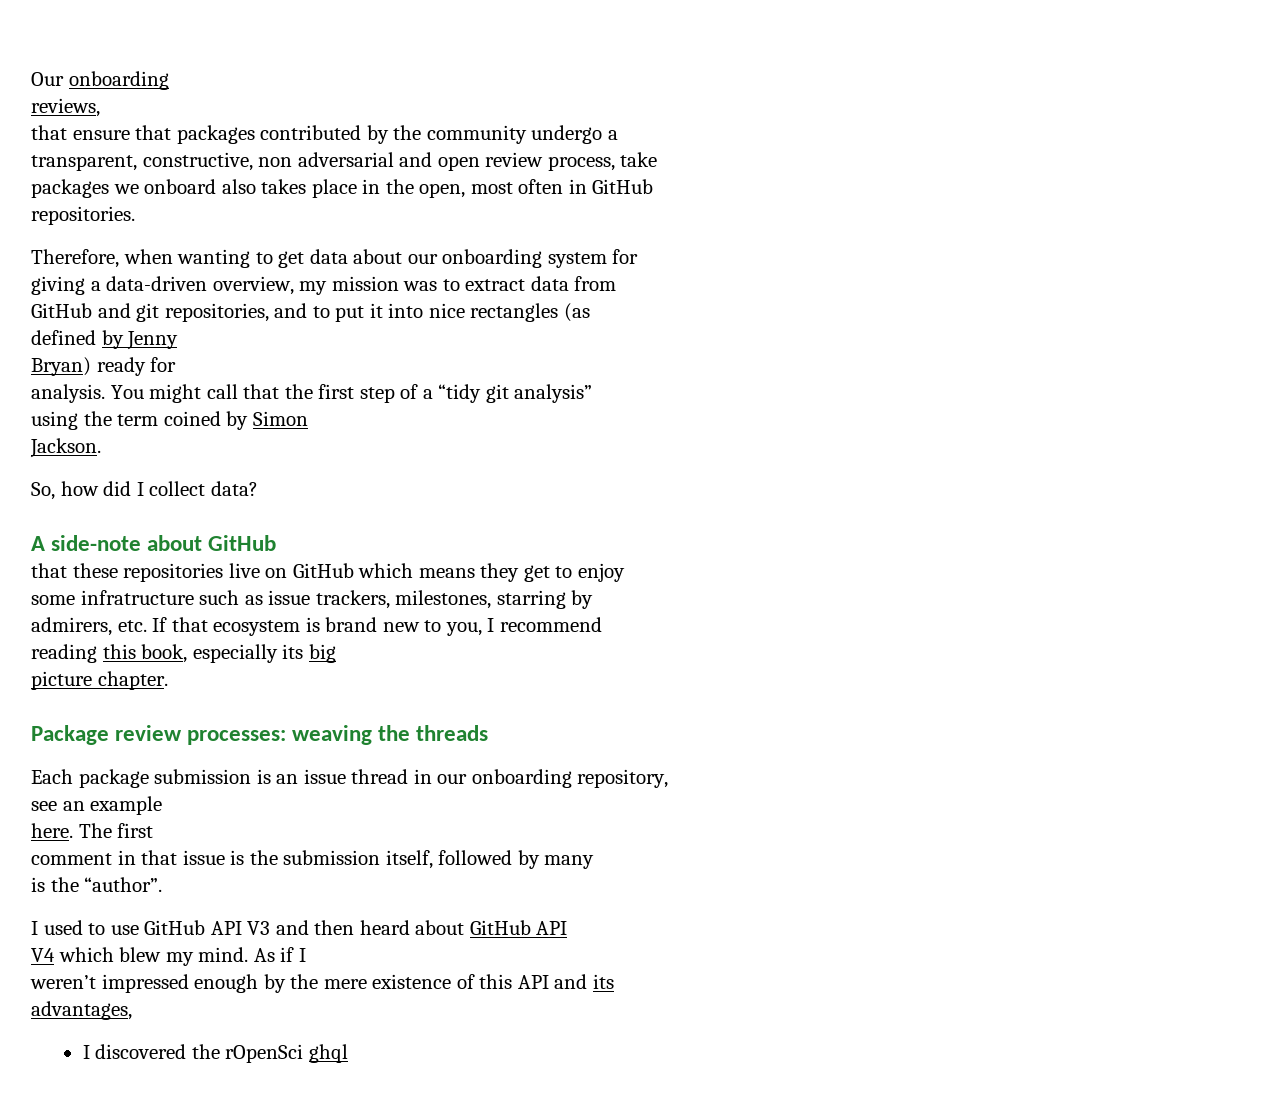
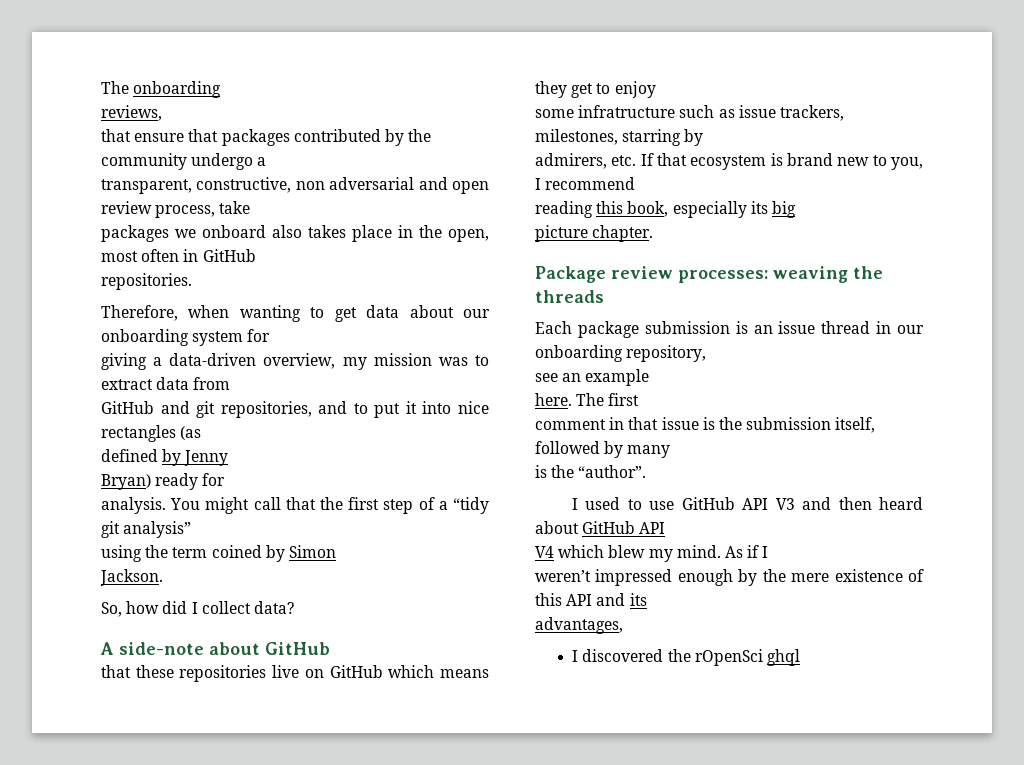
[31,72,64,86] Our -> [101,81,129,94] The

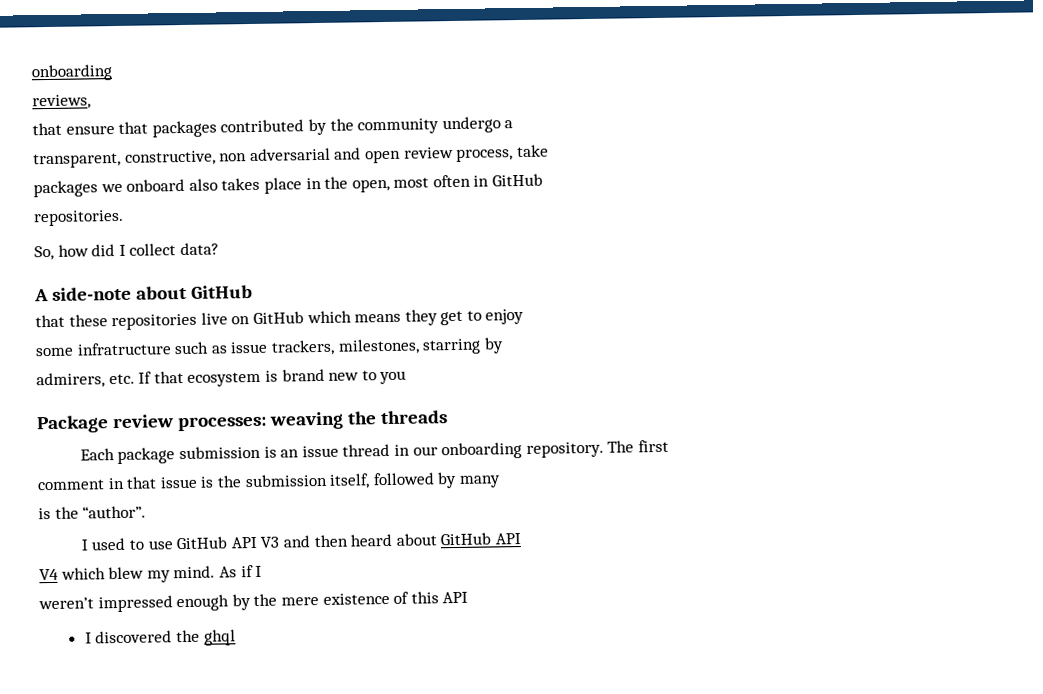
[101,81,129,94] The -> (31, 73) none
[101,305,490,322] [101,329,271,346] [101,353,490,370] [101,377,231,390] [101,401,489,418] [101,425,202,442] [101,449,229,466] [101,473,226,490] [101,497,489,514] [101,521,192,538] [101,545,336,562] [100,569,163,586] // Therefore, when wanting to get data about our onboarding system for // giving a data-driven overview, my mission was to extract data from // GitHub and git repositories, and to put it into nice rectangles (as // defined by Jenny // Bryan) ready for // analysis. You might call that the first step of a “tidy git analysis” // using the term coined by Simon // Jackson. -> (124, 218) none
[891,157,923,170] [535,177,636,190] [535,201,796,218] [535,225,654,242] you, I recommend // reading this book, especially its big // picture chapter. -> [379,370,407,385] you
[626,345,707,362] [535,369,650,386] [535,393,572,406] repository, // see an example // here. -> [525,441,604,458] repository.
[596,593,647,606] [535,617,623,634] and its // advantages, -> (469, 597) none
[694,649,763,666] rOpenSci -> (200, 636) none

